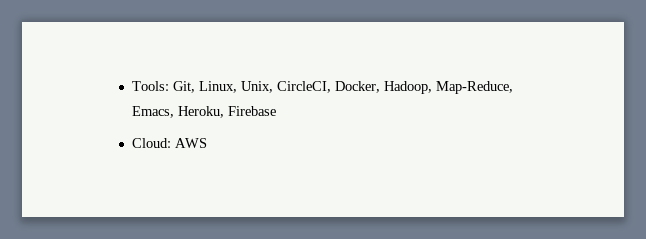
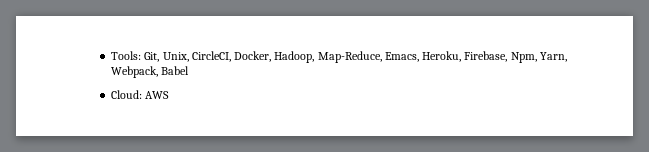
[199,81,238,93] Linux, -> (160, 57) none
[228,106,277,116] Firebase -> [464,51,567,63] [111,66,190,78] Firebase, Npm, Yarn, Webpack, Babel

